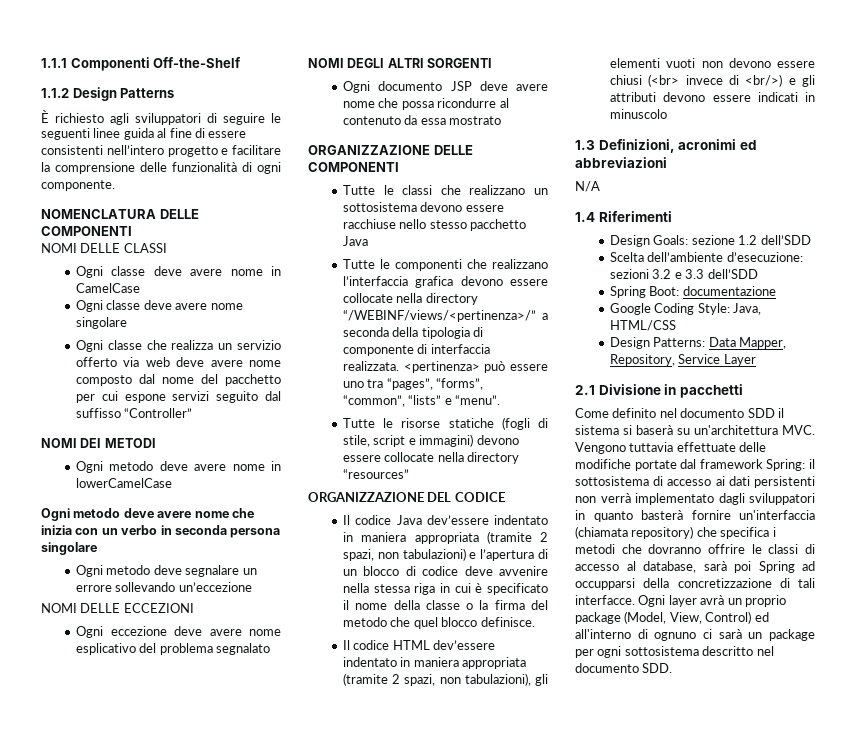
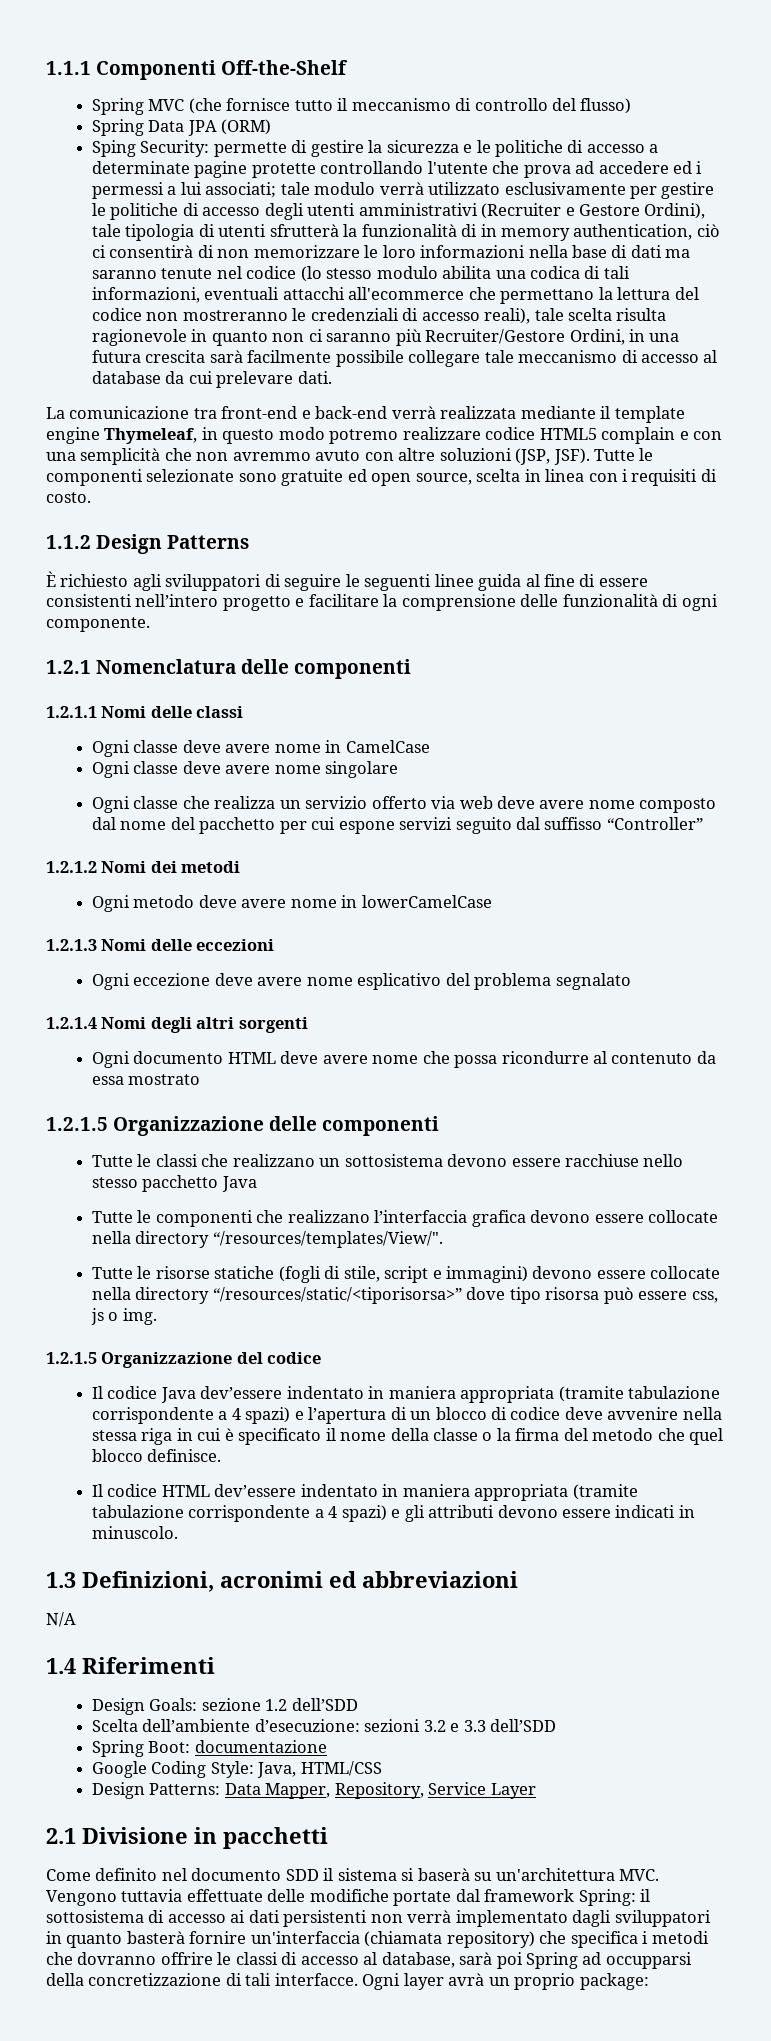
(242, 62) none -> [91,98,632,115] [91,119,272,136] [91,140,659,157] [91,161,703,178] [91,182,715,199] [91,203,706,220] [91,224,720,241] [91,245,691,258] [91,266,630,282] [91,287,699,304] [91,308,667,324] [91,329,680,346] [91,350,718,367] [91,371,332,388] [46,406,685,423] [46,427,723,444] [46,448,654,465] [46,469,717,486] [46,492,91,503] // Spring MVC (che fornisce tutto il meccanismo di controllo del flusso) // Spring Data JPA (ORM) // Sping Security: permette di gestire la sicurezza e le politiche di accesso a determinate pagine protette controllando l'utente che prova ad accedere ed i permessi a lui associati; tale modulo verrà utilizzato esclusivamente per gestire le politiche di accesso degli utenti amministrativi (Recruiter e Gestore Ordini), tale tipologia di utenti sfrutterà la funzionalità di in memory authentication, ciò ci consentirà di non memorizzare le loro informazioni nella base di dati ma saranno tenute nel codice (lo stesso modulo abilita una codica di tali informazioni, eventuali attacchi all'ecommerce che permettano la lettura del codice non mostreranno le credenziali di accesso reali), tale scelta risulta ragionevole in quanto non ci saranno più Recruiter/Gestore Ordini, in una futura crescita sarà facilmente possibile collegare tale meccanismo di accesso al database da cui prelevare dati. // La comunicazione tra front-end e back-end verrà realizzata mediante il template engine Thymeleaf, in questo modo potremo realizzare codice HTML5 complain e con una semplicità che non avremmo avuto con altre soluzioni (JSP, JSF). Tutte le componenti selezionate sono gratuite ed open source, scelta in linea con i requisiti di costo.
[41,209,199,219] [41,226,132,236] [41,243,167,253] NOMENCLATURA DELLE COMPONENTI // NOMI DELLE CLASSI -> [46,659,412,679] [46,706,244,718] 1.2.1 Nomenclatura delle componenti // 1.2.1.1 Nomi delle classi
[41,438,156,448] NOMI DEI METODI -> [46,861,241,873] 1.2.1.2 Nomi dei metodi
[41,508,254,521] [41,525,281,538] [41,542,97,555] [75,565,257,577] [75,582,252,592] [41,603,194,613] Ogni metodo deve avere nome che inizia con un verbo in seconda persona singolare // Ogni metodo deve segnalare un errore sollevando un’eccezione // NOMI DELLE ECCEZIONI -> [46,939,275,951] 1.2.1.3 Nomi delle eccezioni
[308,58,493,68] NOMI DEGLI ALTRI SORGENTI -> [46,1017,308,1033] 1.2.1.4 Nomi degli altri sorgenti
[450,81,472,91] JSP -> [227,1052,276,1064] HTML
[308,145,473,155] [308,162,399,172] ORGANIZZAZIONE DELLE COMPONENTI -> [46,1116,440,1136] 1.2.1.5 Organizzazione delle componenti
[342,310,548,322] [342,327,484,339] [342,344,490,356] [342,361,548,373] [342,378,484,390] [342,395,501,407] “/WEBINF/views/<pertinenza>/” a seconda della tipologia di componente di interfaccia realizzata. <pertinenza> può essere uno tra “pages”, “forms”, “common”, “lists” e “menu”. -> [212,1231,443,1248] “/resources/templates/View/".
[342,469,409,479] [308,492,505,502] “resources” // ORGANIZZAZIONE DEL CODICE -> [212,1287,718,1304] [90,1308,157,1325] [46,1352,322,1368] “/resources/static/<tiporisorsa>” dove tipo risorsa può essere css, js o img. // 1.2.1.5 Organizzazione del codice
[540,532,548,542] [342,548,466,561] 2 spazi, non tabulazioni) -> [627,1386,720,1399] [91,1407,291,1424] tabulazione corrispondente a 4 spazi)
[392,673,548,686] [609,58,815,68] [609,74,783,87] 2 spazi, non tabulazioni), gli elementi vuoti non devono essere chiusi (<br> invece di <br/>) -> [91,1505,387,1522] tabulazione corrispondente a 4 spazi)
[609,109,667,119] minuscolo -> [91,1526,178,1539] minuscolo.
[575,611,769,624] [575,629,815,641] [575,646,774,658] [575,663,673,673] package (Model, View, Control) ed all'interno di ognuno ci sarà un package per ogni sottosistema descritto nel documento SDD. -> [579,1973,649,1990] package:

